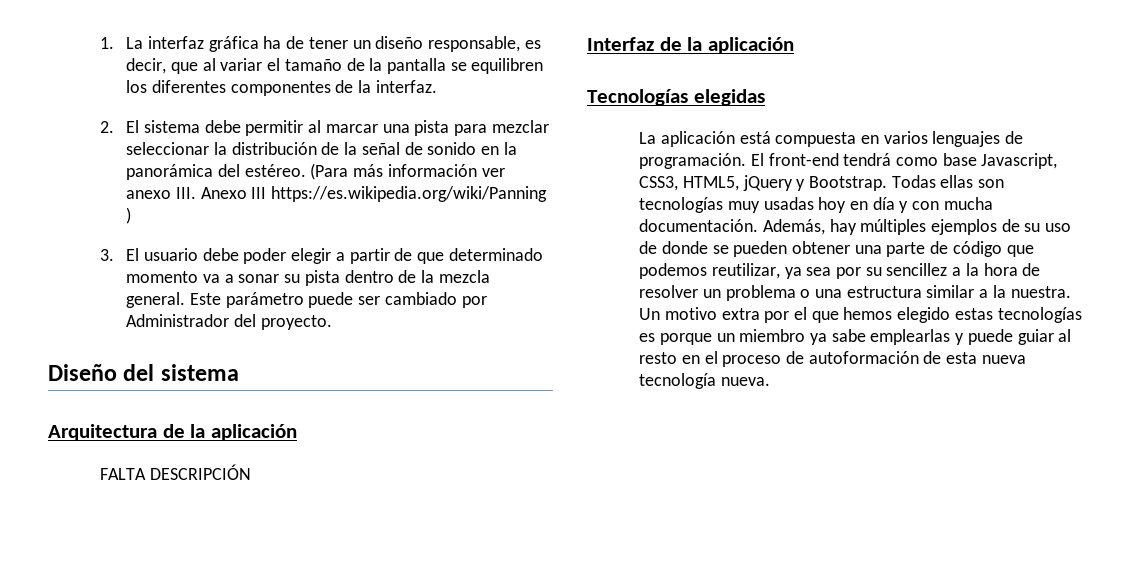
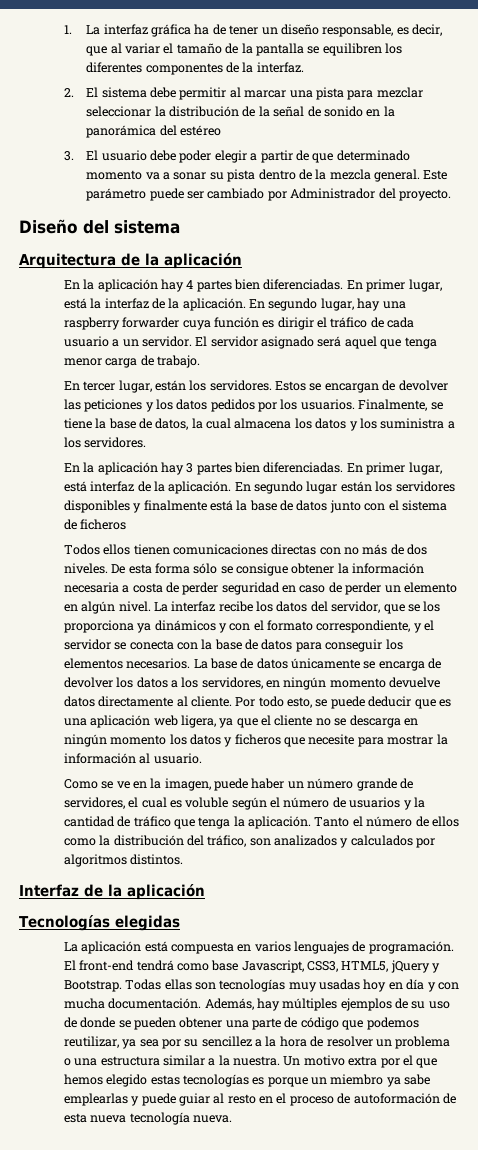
[244,163,505,180] [126,186,548,202] [126,207,132,224] estéreo. (Para más información ver anexo III. Anexo III https://es.wikipedia.org/wiki/Panning ) -> [180,125,222,136] estéreo
[100,464,251,480] FALTA DESCRIPCIÓN -> [63,279,442,292] [63,298,406,311] [63,317,415,330] [63,336,437,349] [63,355,200,368] [63,380,448,393] [63,399,443,412] [63,418,455,431] [63,437,147,448] [63,462,442,475] [63,481,455,494] [63,500,447,513] [63,519,127,530] [63,544,428,555] [63,563,425,576] [63,582,457,595] [63,601,441,614] [63,620,435,633] [63,639,403,652] [63,658,442,671] [63,677,441,690] [63,696,451,709] [63,715,418,728] [63,734,448,747] [63,753,202,764] [63,778,413,791] [63,797,425,810] [63,816,459,829] [63,835,436,848] [63,854,184,867] En la aplicación hay 4 partes bien diferenciadas. En primer lugar, está la interfaz de la aplicación. En segundo lugar, hay una raspberry forwarder cuya función es dirigir el tráfico de cada usuario a un servidor. El servidor asignado será aquel que tenga menor carga de trabajo. // En tercer lugar, están los servidores. Estos se encargan de devolver las peticiones y los datos pedidos por los usuarios. Finalmente, se tiene la base de datos, la cual almacena los datos y los suministra a los servidores. // En la aplicación hay 3 partes bien diferenciadas. En primer lugar, está interfaz de la aplicación. En segundo lugar están los servidores disponibles y finalmente está la base de datos junto con el sistema de ficheros // Todos ellos tienen comunicaciones directas con no más de dos niveles. De esta forma sólo se consigue obtener la información necesaria a costa de perder seguridad en caso de perder un elemento en algún nivel. La interfaz recibe los datos del servidor, que se los proporciona ya dinámicos y con el formato correspondiente, y el servidor se conecta con la base de datos para conseguir los elementos necesarios. La base de datos únicamente se encarga de devolver los datos a los servidores, en ningún momento devuelve datos directamente al cliente. Por todo esto, se puede deducir que es una aplicación web ligera, ya que el cliente no se descarga en ningún momento los datos y ficheros que necesite para mostrar la información al usuario. // Como se ve en la imagen, puede haber un número grande de servidores, el cual es voluble según el número de usuarios y la cantidad de tráfico que tenga la aplicación. Tanto el número de ellos como la distribución del tráfico, son analizados y calculados por algoritmos distintos.

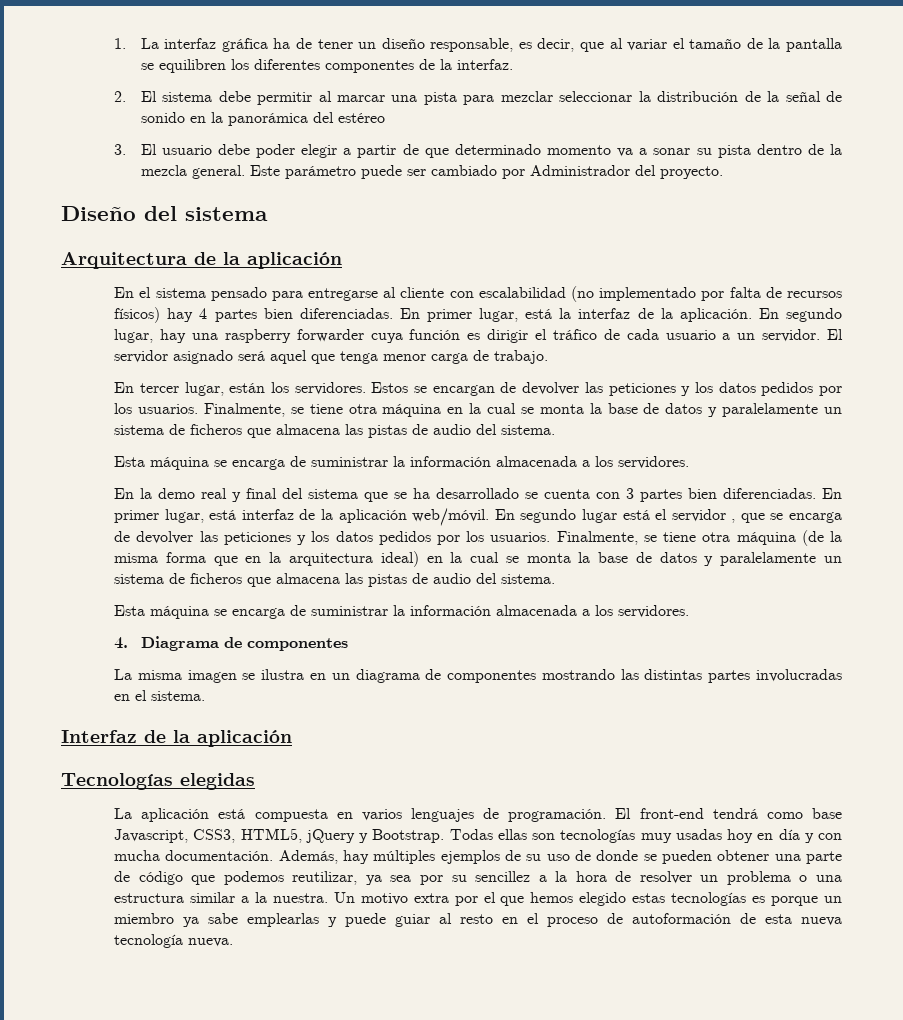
[83,279,158,292] la aplicación -> [139,286,843,302] [114,307,161,323] el sistema pensado para entregarse al cliente con escalabilidad (no implementado por falta de recursos físicos)
[95,418,445,431] la base de datos, la cual almacena los datos y los suministra -> [348,403,843,417] [114,424,556,438] [114,456,578,470] otra máquina en la cual se monta la base de datos y paralelamente un sistema de ficheros que almacena las pistas de audio del sistema. // Esta máquina se encarga de suministrar la información almacenada
[97,462,184,475] aplicación hay -> [158,488,621,502] demo real y final del sistema que se ha desarrollado se cuenta con
[168,481,232,494] aplicación. -> [338,508,490,526] aplicación web/móvil.
[340,481,455,492] [63,500,447,513] [63,519,127,530] [63,544,428,555] [63,563,425,576] [63,582,457,595] [63,601,441,614] [63,620,435,633] [63,639,403,652] [63,658,442,671] [63,677,441,690] [63,696,451,709] [63,715,418,728] [63,734,448,747] [63,753,202,764] [63,778,413,791] [63,797,425,810] [63,816,459,829] [63,835,436,848] [63,854,184,867] están los servidores disponibles y finalmente está la base de datos junto con el sistema de ficheros // Todos ellos tienen comunicaciones directas con no más de dos niveles. De esta forma sólo se consigue obtener la información necesaria a costa de perder seguridad en caso de perder un elemento en algún nivel. La interfaz recibe los datos del servidor, que se los proporciona ya dinámicos y con el formato correspondiente, y el servidor se conecta con la base de datos para conseguir los elementos necesarios. La base de datos únicamente se encarga de devolver los datos a los servidores, en ningún momento devuelve datos directamente al cliente. Por todo esto, se puede deducir que es una aplicación web ligera, ya que el cliente no se descarga en ningún momento los datos y ficheros que necesite para mostrar la información al usuario. // Como se ve en la imagen, puede haber un número grande de servidores, el cual es voluble según el número de usuarios y la cantidad de tráfico que tenga la aplicación. Tanto el número de ellos como la distribución del tráfico, son analizados y calculados por algoritmos distintos. -> [622,509,842,523] [114,530,842,546] [114,551,843,567] [114,573,556,587] [114,605,690,619] [114,636,348,651] [114,669,843,683] [114,690,206,701] está el servidor , que se encarga de devolver las peticiones y los datos pedidos por los usuarios. Finalmente, se tiene otra máquina (de la misma forma que en la arquitectura ideal) en la cual se monta la base de datos y paralelamente un sistema de ficheros que almacena las pistas de audio del sistema. // Esta máquina se encarga de suministrar la información almacenada a los servidores. // 4. Diagrama de componentes // La misma imagen se ilustra en un diagrama de componentes mostrando las distintas partes involucradas en el sistema.

